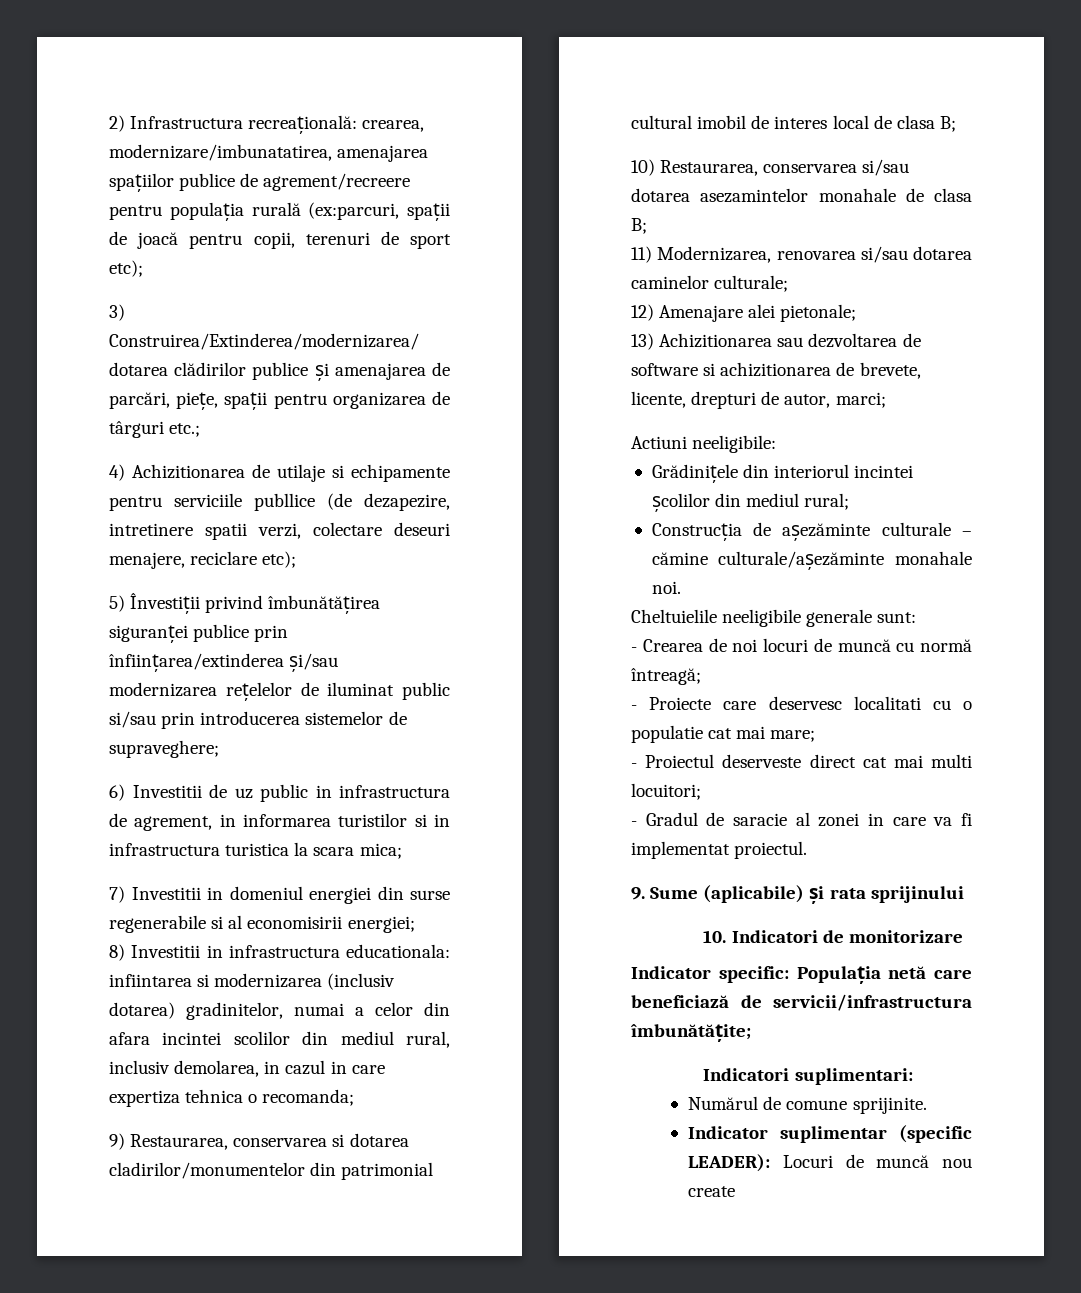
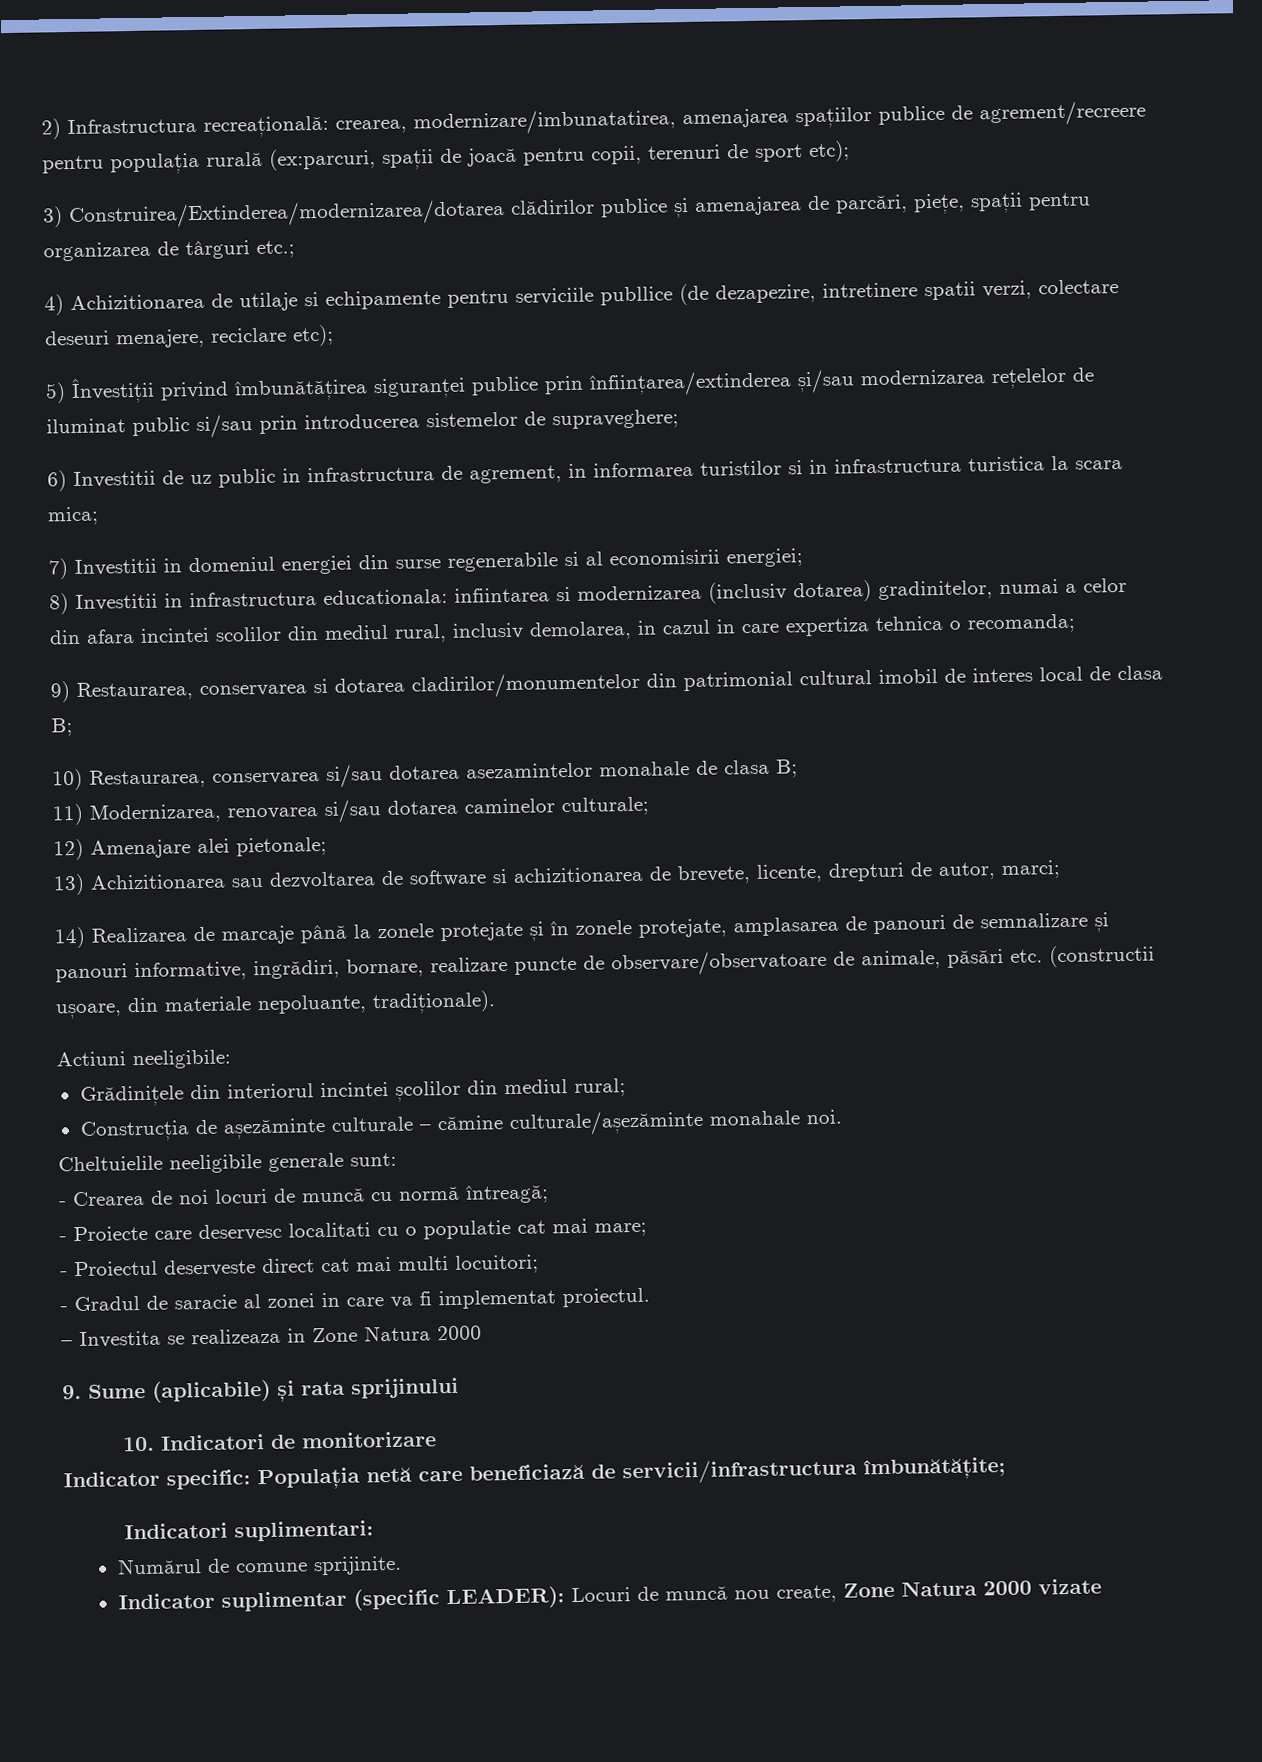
(886, 400) none -> [54,912,1109,949] [55,944,1155,983] [55,990,496,1020] // 14) Realizarea de marcaje până la zonele protejate și în zonele protejate, amplasarea de panouri de semnalizare și panouri informative, ingrădiri, bornare, realizare puncte de observare/observatoare de animale, păsări etc. (constructii ușoare, din materiale nepoluante, tradiționale).
(808, 850) none -> [61,1325,482,1349] // – Investita se realizeaza in Zone Natura 2000
[688,1186,736,1197] create -> [775,1578,1102,1603] create, Zone Natura 2000 vizate

